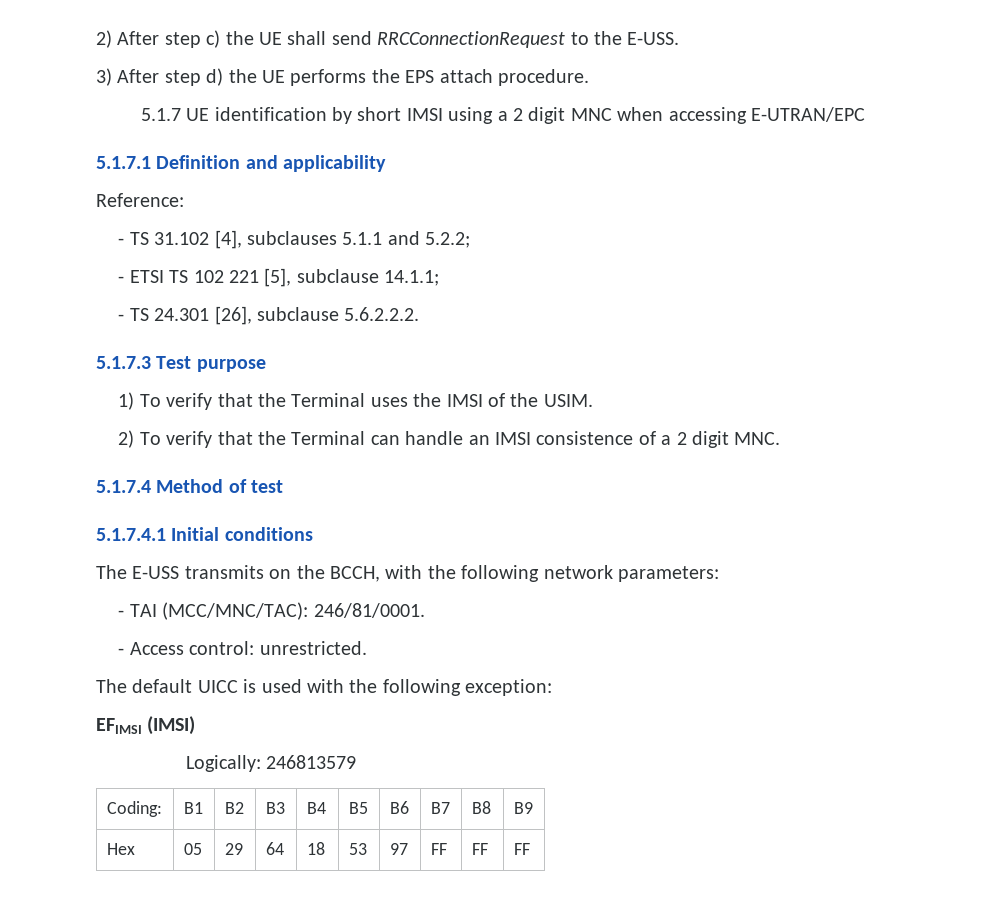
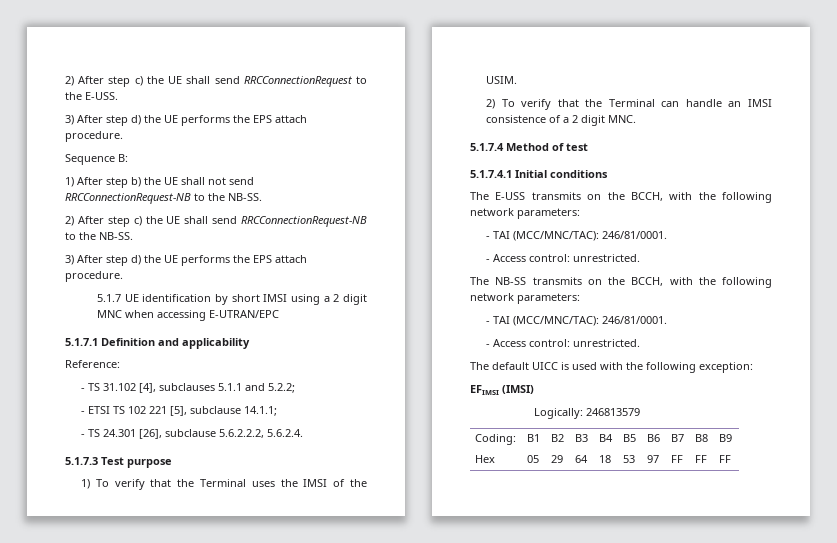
(589, 77) none -> [65,154,128,165] [65,177,254,188] [65,193,262,204] [65,216,367,227] [65,232,133,240] [65,255,307,266] [65,271,123,282] // Sequence B: // 1) After step b) the UE shall not send RRCConnectionRequest-NB to the NB-SS. // 2) After step c) the UE shall send RRCConnectionRequest-NB to the NB-SS. // 3) After step d) the UE performs the EPS attach procedure.
[344,307,420,321] 5.6.2.2.2. -> [219,429,304,438] 5.6.2.2.2, 5.6.2.4.
(367, 648) none -> [470,277,772,288] [470,293,580,304] [486,316,668,326] [486,339,641,347] // The NB-SS transmits on the BCCH, with the following network parameters: // - TAI (MCC/MNC/TAC): 246/81/0001. // - Access control: unrestricted.

